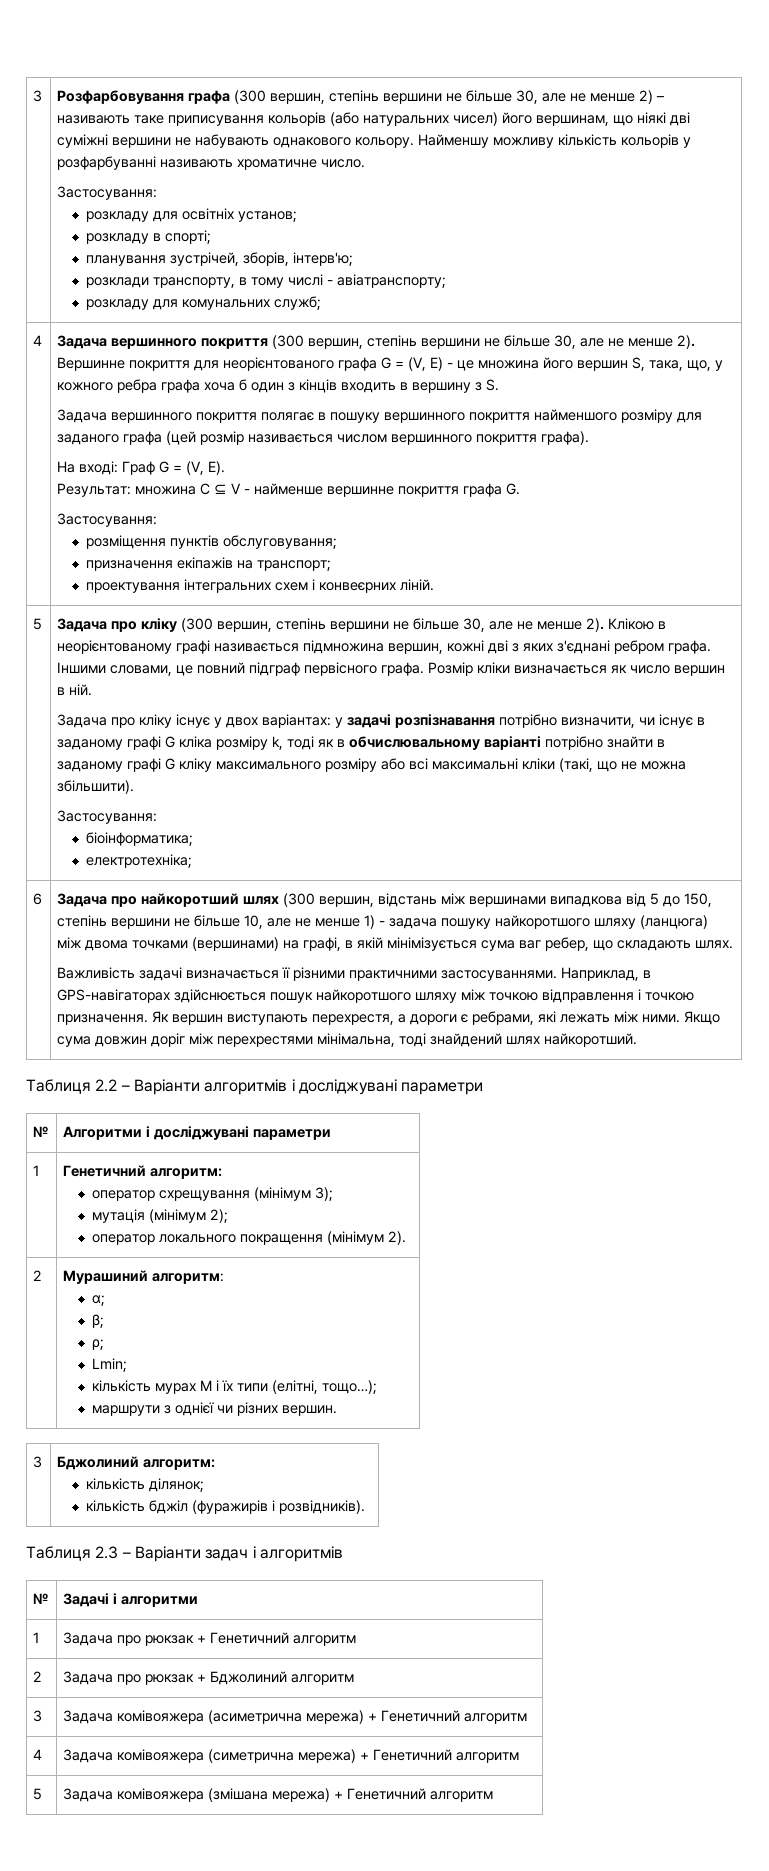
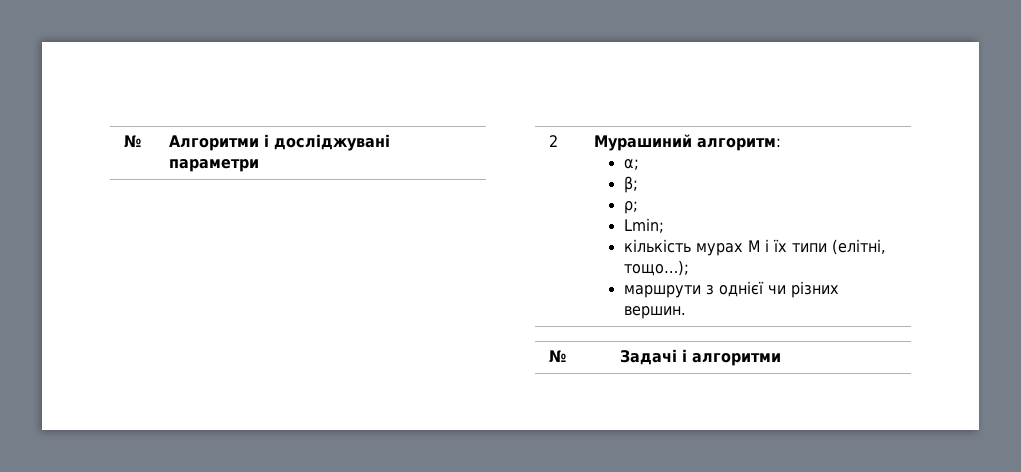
[33,90,43,102] [57,90,665,104] [57,112,691,126] [57,134,692,148] [57,156,366,170] [57,186,158,200] [85,208,297,222] [85,230,211,244] [85,252,353,266] [85,274,446,288] [85,296,321,310] [33,335,43,346] [57,335,696,349] [57,357,724,371] [57,379,500,393] [57,409,703,423] [57,431,590,445] [57,461,226,475] [57,483,521,497] [57,513,158,527] [85,535,337,549] [85,557,331,571] [85,579,434,593] [33,618,43,630] [57,618,667,632] [57,640,712,654] [57,662,726,676] [57,684,93,696] [57,714,706,728] [57,736,666,750] [57,758,687,772] [57,780,135,794] [57,810,158,824] [85,832,193,846] [85,854,192,868] [33,893,43,905] [57,893,713,907] [57,915,709,929] [57,937,734,951] [57,967,652,981] [57,989,695,1003] [57,1011,721,1025] [57,1033,638,1047] [26,1079,484,1095] 3 | Розфарбовування графа (300 вершин, степінь вершини не більше 30, але не менше 2) – називають таке приписування кольорів (або натуральних чисел) його вершинам, що ніякі дві суміжні вершини не набувають однакового кольору. Найменшу можливу кількість кольорів у розфарбуванні називають хроматичне число. // Застосування: // розкладу для освітніх установ; // розкладу в спорті; // планування зустрічей, зборів, інтерв'ю; // розклади транспорту, в тому числі - авіатранспорту; // розкладу для комунальних служб; // 4 | Задача вершинного покриття (300 вершин, степінь вершини не більше 30, але не менше 2). Вершинне покриття для неорієнтованого графа G = (V, E) - це множина його вершин S, така, що, у кожного ребра графа хоча б один з кінців входить в вершину з S. // Задача вершинного покриття полягає в пошуку вершинного покриття найменшого розміру для заданого графа (цей розмір називається числом вершинного покриття графа). // На вході: Граф G = (V, E). // Результат: множина C ⊆ V - найменше вершинне покриття графа G. // Застосування: // розміщення пунктів обслуговування; // призначення екіпажів на транспорт; // проектування інтегральних схем і конвеєрних ліній. // 5 | Задача про кліку (300 вершин, степінь вершини не більше 30, але не менше 2). Клікою в неорієнтованому графі називається підмножина вершин, кожні дві з яких з'єднані ребром графа. Іншими словами, це повний підграф первісного графа. Розмір кліки визначається як число вершин в ній. // Задача про кліку існує у двох варіантах: у задачі розпізнавання потрібно визначити, чи існує в заданому графі G кліка розміру k, тоді як в обчислювальному варіанті потрібно знайти в заданому графі G кліку максимального розміру або всі максимальні кліки (такі, що не можна збільшити). // Застосування: // біоінформатика; // електротехніка; // 6 | Задача про найкоротший шлях (300 вершин, відстань між вершинами випадкова від 5 до 150, степінь вершини не більше 10, але не менше 1) - задача пошуку найкоротшого шляху (ланцюга) між двома точками (вершинами) на графі, в якій мінімізується сума ваг ребер, що складають шлях. // Важливість задачі визначається її різними практичними застосуваннями. Наприклад, в GPS-навігаторах здійснюється пошук найкоротшого шляху між точкою відправлення і точкою призначення. Як вершин виступають перехрестя, а дороги є ребрами, які лежать між ними. Якщо сума довжин доріг між перехрестями мінімальна, тоді знайдений шлях найкоротший. // Таблиця 2.2 – Варіанти алгоритмів і досліджувані параметри // -> (123, 141) none
[33,1165,40,1176] [63,1165,223,1179] [91,1187,333,1201] [91,1209,228,1223] [91,1231,406,1245] // 1 | Генетичний алгоритм: // оператор схрещування (мінімум 3); // мутація (мінімум 2); // оператор локального покращення (мінімум 2). -> (259, 165) none
[33,1456,43,1468] [57,1456,216,1470] [85,1478,204,1492] [85,1500,365,1514] [26,1546,343,1562] [33,1593,49,1604] [63,1593,199,1607] [33,1632,40,1643] [63,1632,357,1646] [33,1671,43,1682] [63,1671,355,1685] [33,1710,43,1722] [63,1710,528,1724] [33,1749,43,1760] [63,1749,520,1763] [33,1788,43,1800] [63,1788,494,1802] 3 | Бджолиний алгоритм: // кількість ділянок; // кількість бджіл (фуражирів і розвідників). // Таблиця 2.3 – Варіанти задач і алгоритмів // № | Задачі і алгоритми // 1 | Задача про рюкзак + Генетичний алгоритм // 2 | Задача про рюкзак + Бджолиний алгоритм // 3 | Задача комівояжера (асиметрична мережа) + Генетичний алгоритм // 4 | Задача комівояжера (симетрична мережа) + Генетичний алгоритм // 5 | Задача комівояжера (змішана мережа) + Генетичний алгоритм -> [548,350,566,362] [619,349,781,366] № | Задачі і алгоритми

